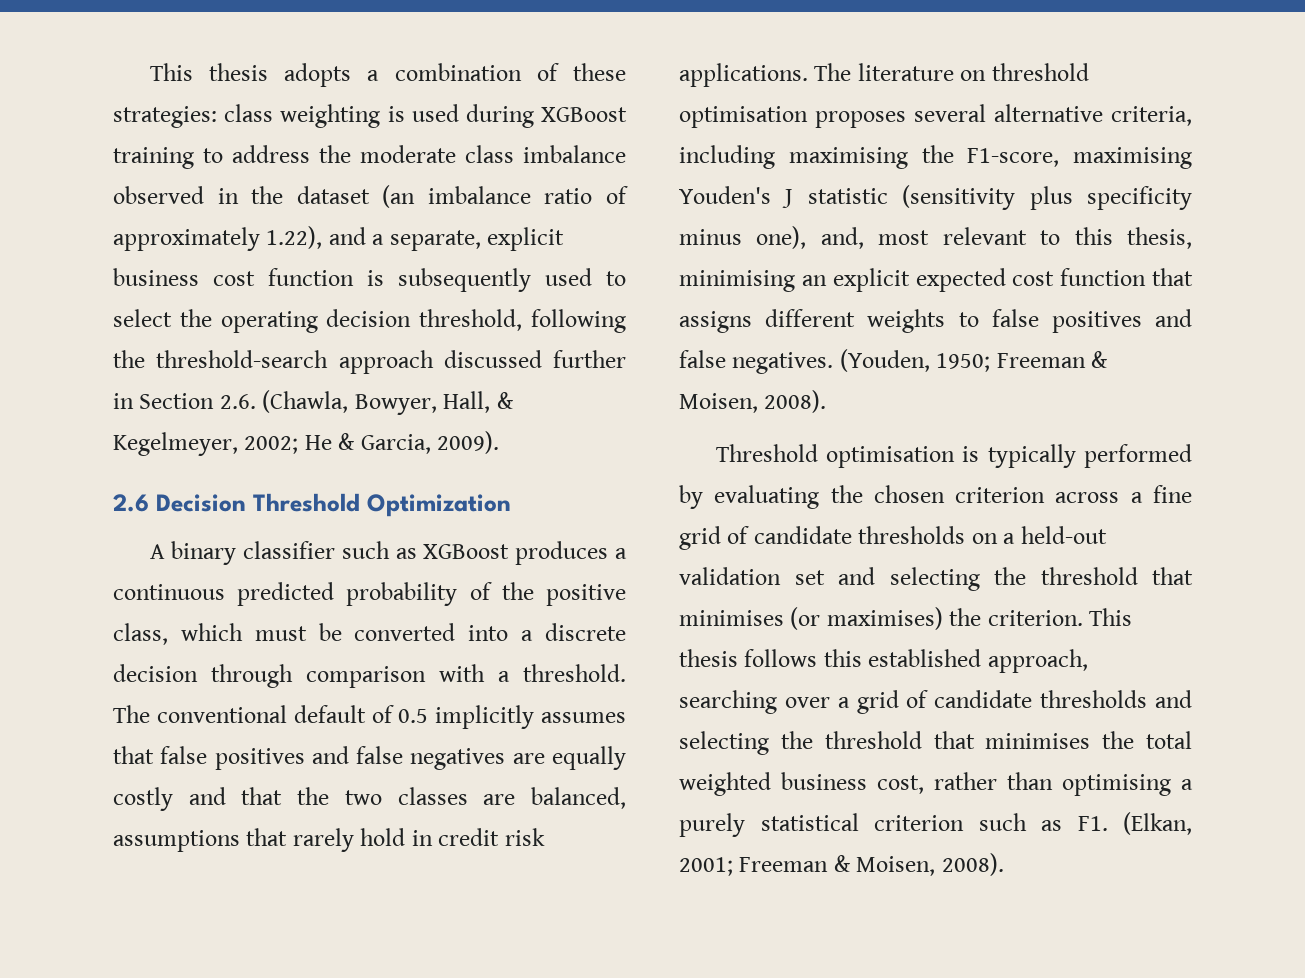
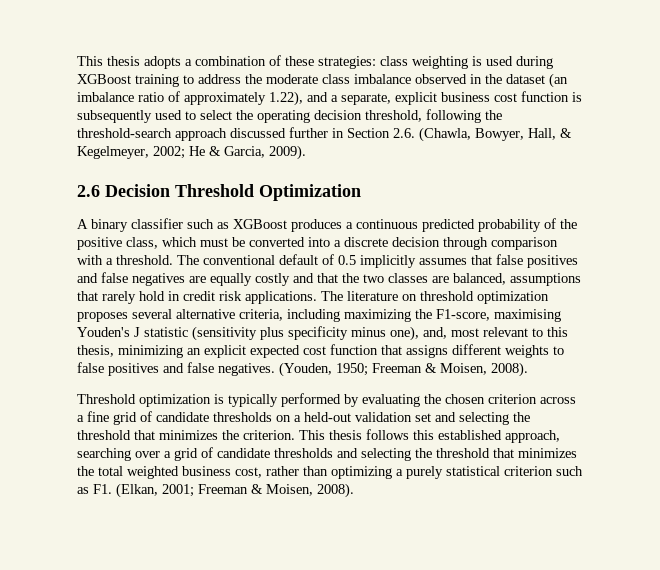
[679,106,808,128] optimisation -> [477,291,549,304] optimization
[788,147,908,169] maximising -> [344,309,411,322] maximizing
[679,270,795,292] minimising -> [118,345,183,358] minimizing
[826,446,956,468] optimisation -> [139,394,211,407] optimization
[679,607,943,630] minimises (or maximises) -> [159,430,218,440] minimizes
[985,733,1091,749] minimises -> [518,448,577,458] minimizes
[1062,774,1171,796] optimising -> [331,466,392,479] optimizing

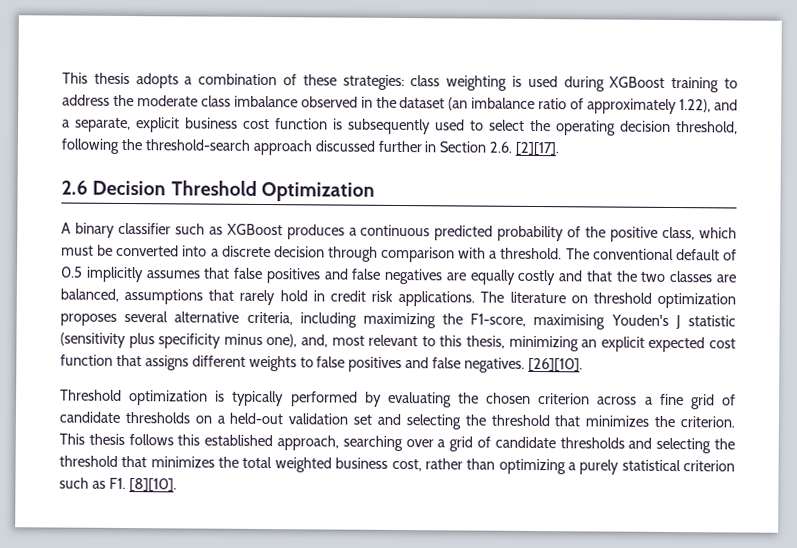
[419,127,572,142] [77,145,306,160] (Chawla, Bowyer, Hall, & Kegelmeyer, 2002; He & Garcia, 2009). -> [515,141,560,156] [2][17].
[279,362,528,377] (Youden, 1950; Freeman & Moisen, 2008). -> [528,357,584,372] [26][10].
[116,483,354,498] (Elkan, 2001; Freeman & Moisen, 2008). -> [128,478,177,492] [8][10].

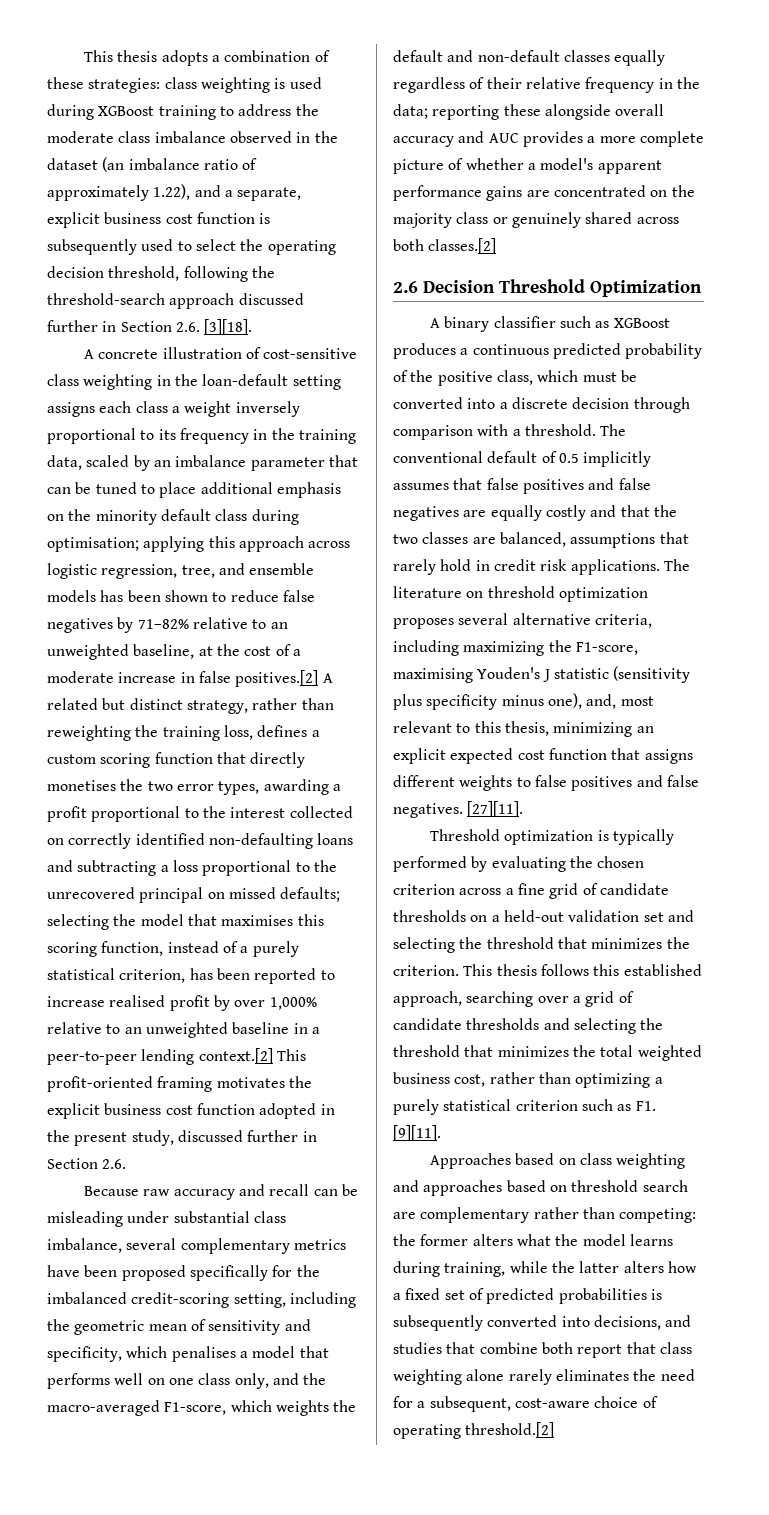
[515,141,560,156] [2][17]. -> [204,319,253,335] [84,347,358,359] [47,374,341,390] [47,401,300,417] [47,428,356,444] [47,455,358,471] [47,482,341,498] [47,509,299,525] [47,536,351,552] [47,563,315,579] [47,590,315,602] [47,617,288,633] [47,644,301,660] [47,670,333,687] [47,698,334,714] [47,725,320,741] [47,752,306,768] [47,779,341,795] [47,806,353,822] [47,833,354,849] [47,860,337,876] [47,887,341,903] [47,914,324,930] [47,941,299,957] [47,968,335,984] [47,995,317,1011] [47,1022,320,1038] [47,1048,306,1065] [47,1076,312,1092] [47,1103,335,1119] [47,1130,317,1146] [47,1158,127,1169] [84,1184,358,1200] [47,1211,286,1227] [47,1238,346,1254] [47,1265,320,1281] [47,1292,356,1308] [47,1319,311,1335] [47,1346,329,1362] [47,1373,327,1389] [47,1400,357,1416] [393,50,666,66] [393,77,700,93] [393,104,665,120] [393,131,704,147] [393,158,662,174] [393,185,695,201] [393,212,679,228] [393,238,497,254] [3][18]. // A concrete illustration of cost-sensitive class weighting in the loan-default setting assigns each class a weight inversely proportional to its frequency in the training data, scaled by an imbalance parameter that can be tuned to place additional emphasis on the minority default class during optimisation; applying this approach across logistic regression, tree, and ensemble models has been shown to reduce false negatives by 71–82% relative to an unweighted baseline, at the cost of a moderate increase in false positives.[2] A related but distinct strategy, rather than reweighting the training loss, defines a custom scoring function that directly monetises the two error types, awarding a profit proportional to the interest collected on correctly identified non-defaulting loans and subtracting a loss proportional to the unrecovered principal on missed defaults; selecting the model that maximises this scoring function, instead of a purely statistical criterion, has been reported to increase realised profit by over 1,000% relative to an unweighted baseline in a peer-to-peer lending context.[2] This profit-oriented framing motivates the explicit business cost function adopted in the present study, discussed further in Section 2.6. // Because raw accuracy and recall can be misleading under substantial class imbalance, several complementary metrics have been proposed specifically for the imbalanced credit-scoring setting, including the geometric mean of sensitivity and specificity, which penalises a model that performs well on one class only, and the macro-averaged F1-score, which weights the default and non-default classes equally regardless of their relative frequency in the data; reporting these alongside overall accuracy and AUC provides a more complete picture of whether a model's apparent performance gains are concentrated on the majority class or genuinely shared across both classes.[2]
[528,357,584,372] [26][10]. -> [467,801,524,817] [27][11].
[128,478,177,492] [8][10]. -> [393,1125,441,1141] [430,1153,686,1169] [393,1180,688,1196] [393,1207,697,1223] [393,1234,673,1246] [393,1261,697,1277] [393,1288,662,1304] [393,1315,692,1331] [393,1342,692,1358] [393,1369,695,1385] [393,1396,658,1412] [393,1422,555,1439] [9][11]. // Approaches based on class weighting and approaches based on threshold search are complementary rather than competing: the former alters what the model learns during training, while the latter alters how a fixed set of predicted probabilities is subsequently converted into decisions, and studies that combine both report that class weighting alone rarely eliminates the need for a subsequent, cost-aware choice of operating threshold.[2]

